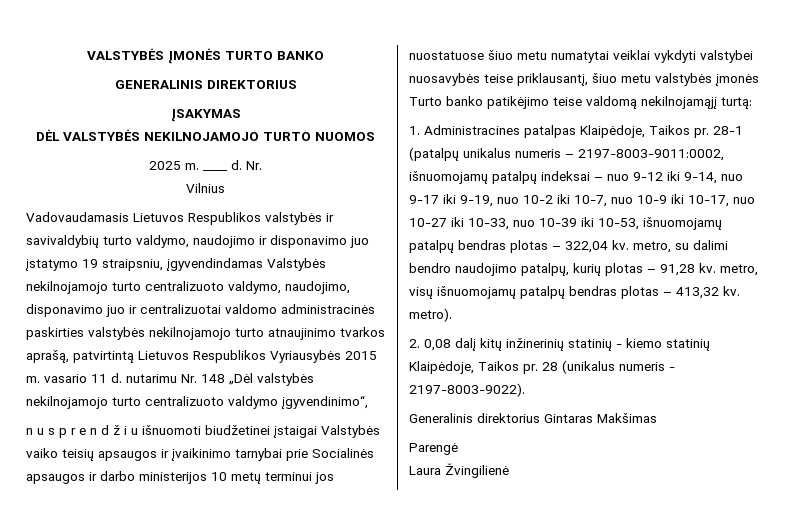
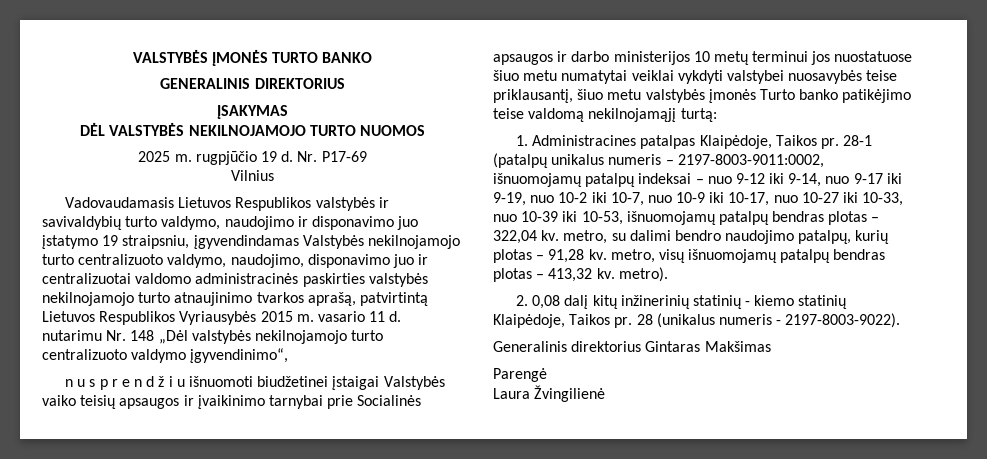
[203,170,228,171] ____ -> [195,151,277,165] rugpjūčio 19
(262, 165) none -> [321,151,367,162] P17-69

